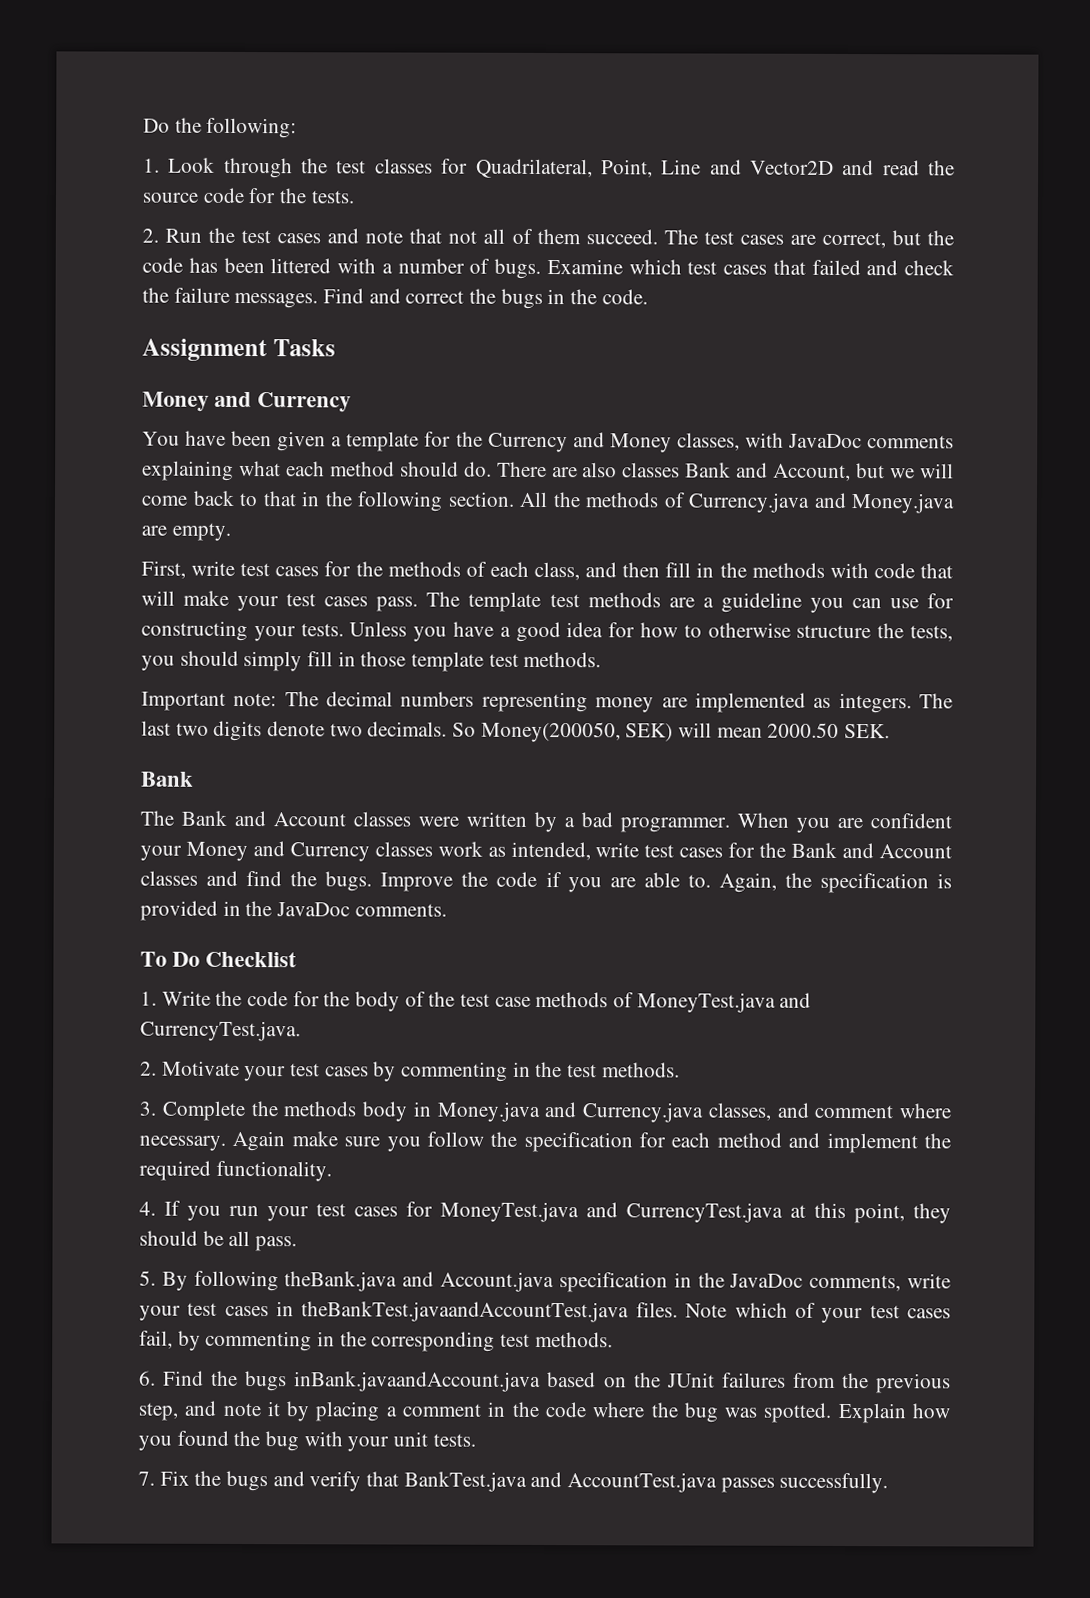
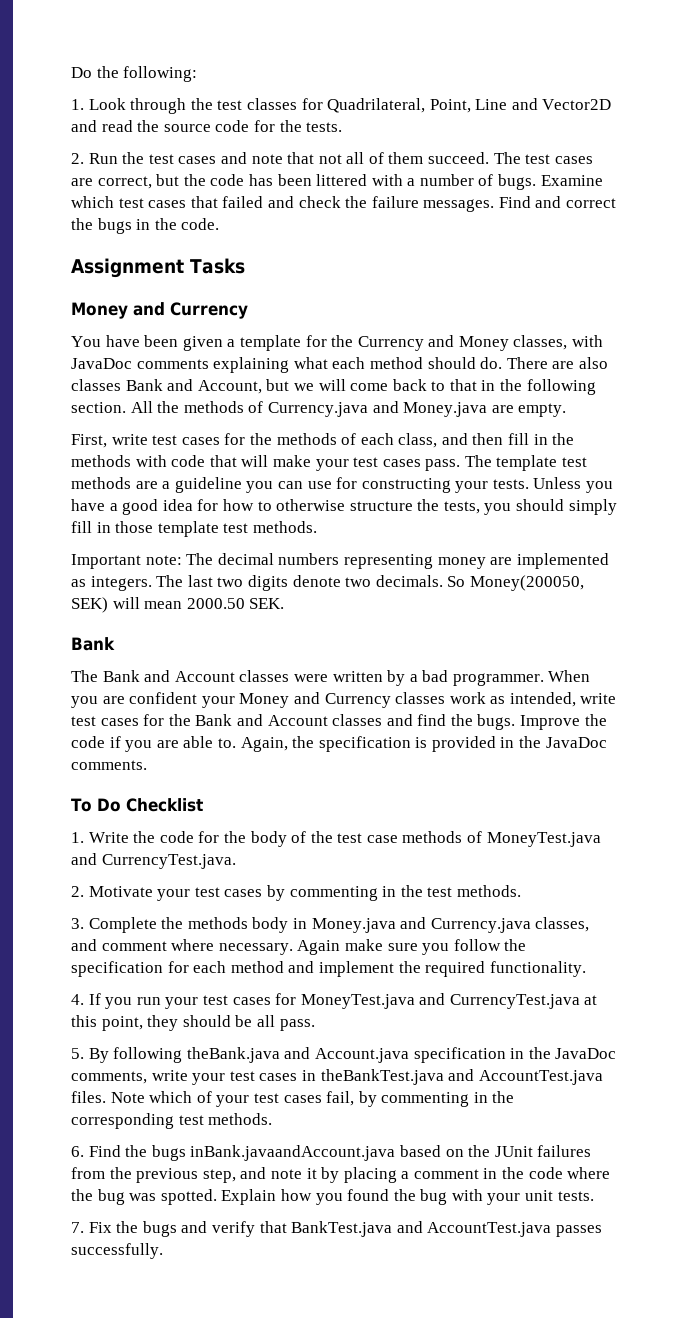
[301,1301,630,1323] theBankTest.javaandAccountTest.java -> [320,1069,603,1085] theBankTest.java and AccountTest.java

